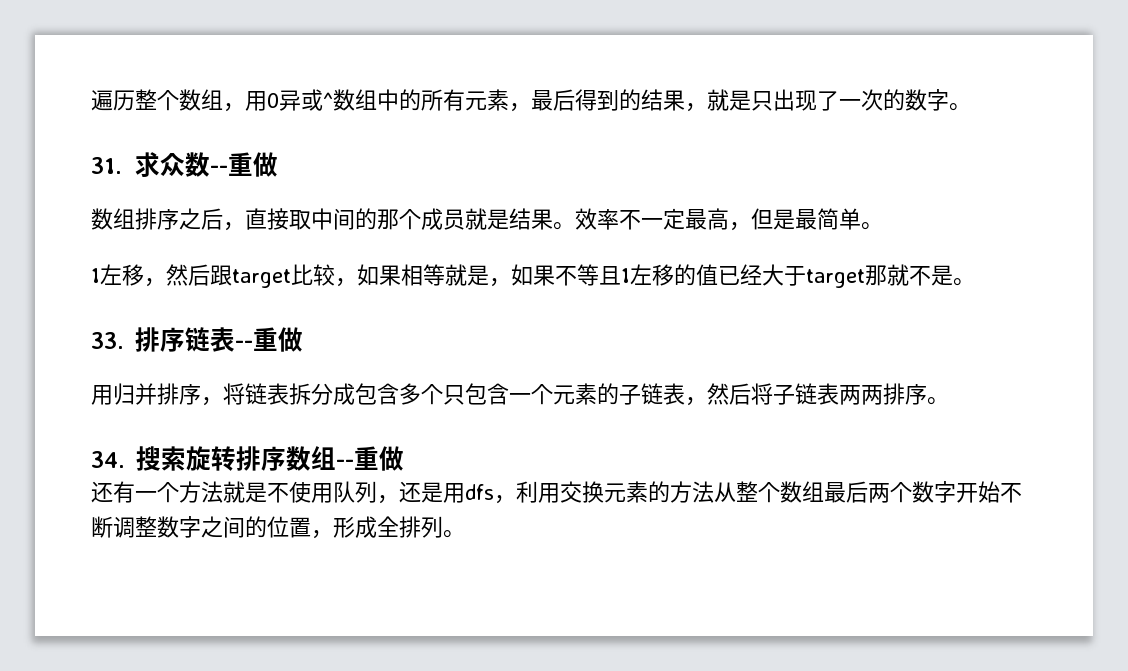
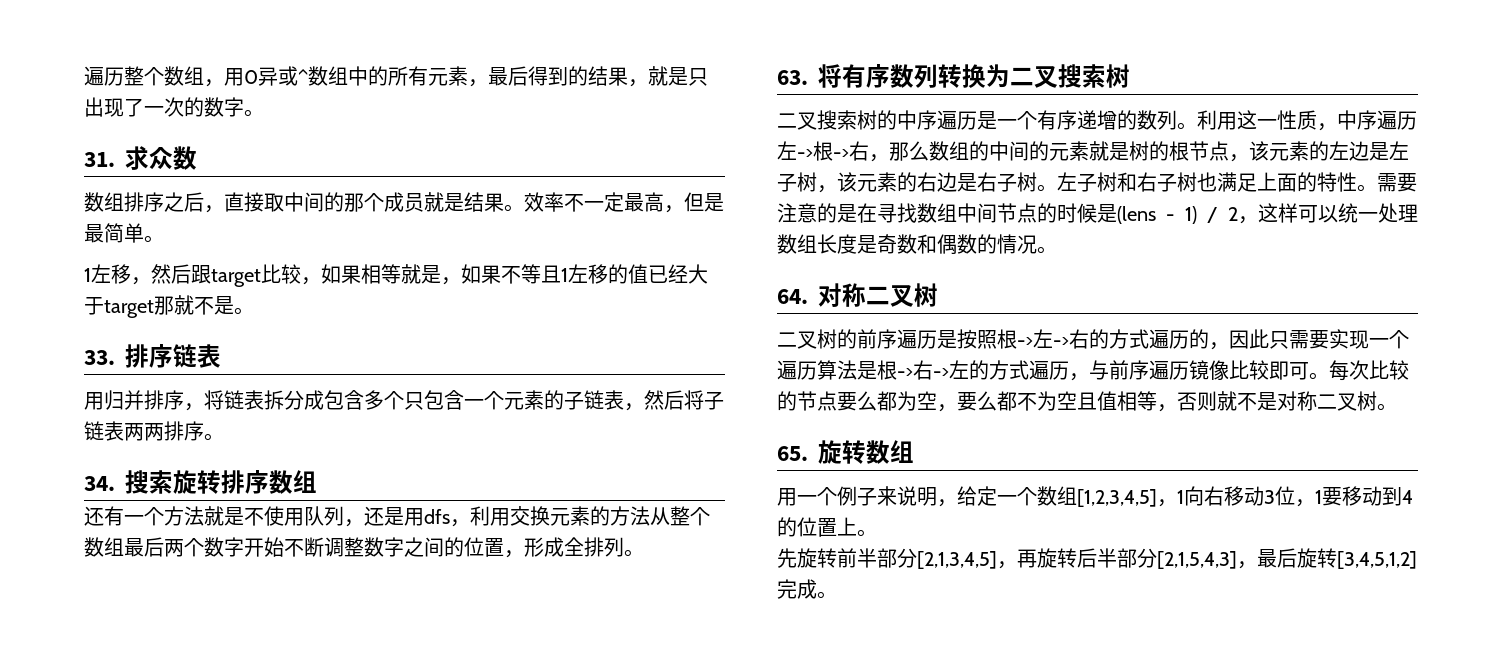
[209,152,278,177] --重做 -> (197, 158) none
[235,327,303,352] --重做 -> (221, 356) none
[336,446,404,471] --重做 -> (317, 481) none
(465, 534) none -> [777,64,1130,88] [777,110,1417,131] [777,141,1409,162] [777,172,1417,193] [777,203,1418,224] [777,234,1057,255] [777,283,938,307] [777,329,1409,350] [777,360,1409,381] [777,391,1397,412] [777,440,914,464] [777,486,1413,507] [777,517,877,537] [777,548,1417,569] [777,579,837,599] // 63.将有序数列转换为二叉搜索树 // 二叉搜索树的中序遍历是一个有序递增的数列。利用这一性质，中序遍历左->根->右，那么数组的中间的元素就是树的根节点，该元素的左边是左子树，该元素的右边是右子树。左子树和右子树也满足上面的特性。需要注意的是在寻找数组中间节点的时候是(lens - 1) / 2，这样可以统一处理数组长度是奇数和偶数的情况。 // 64.对称二叉树 // 二叉树的前序遍历是按照根->左->右的方式遍历的，因此只需要实现一个遍历算法是根->右->左的方式遍历，与前序遍历镜像比较即可。每次比较的节点要么都为空，要么都不为空且值相等，否则就不是对称二叉树。 // 65.旋转数组 // 用一个例子来说明，给定一个数组[1,2,3,4,5]，1向右移动3位，1要移动到4的位置上。 // 先旋转前半部分[2,1,3,4,5]，再旋转后半部分[2,1,5,4,3]，最后旋转[3,4,5,1,2]完成。

